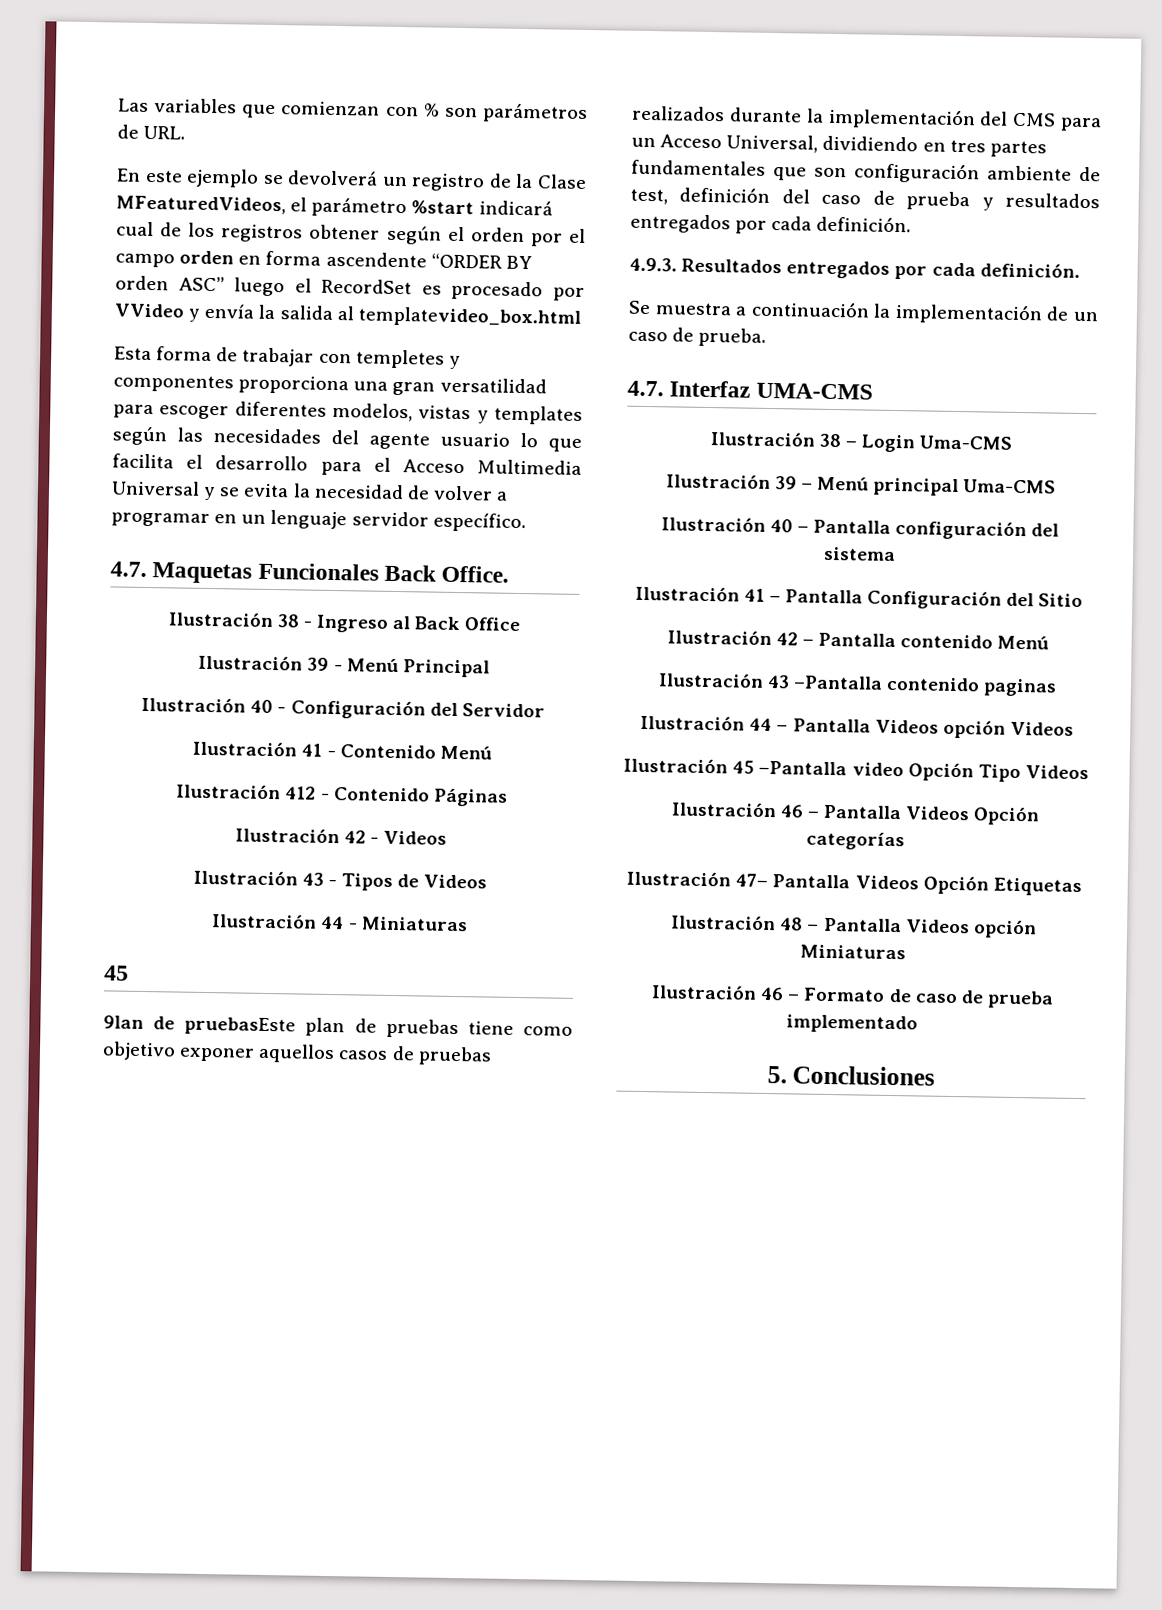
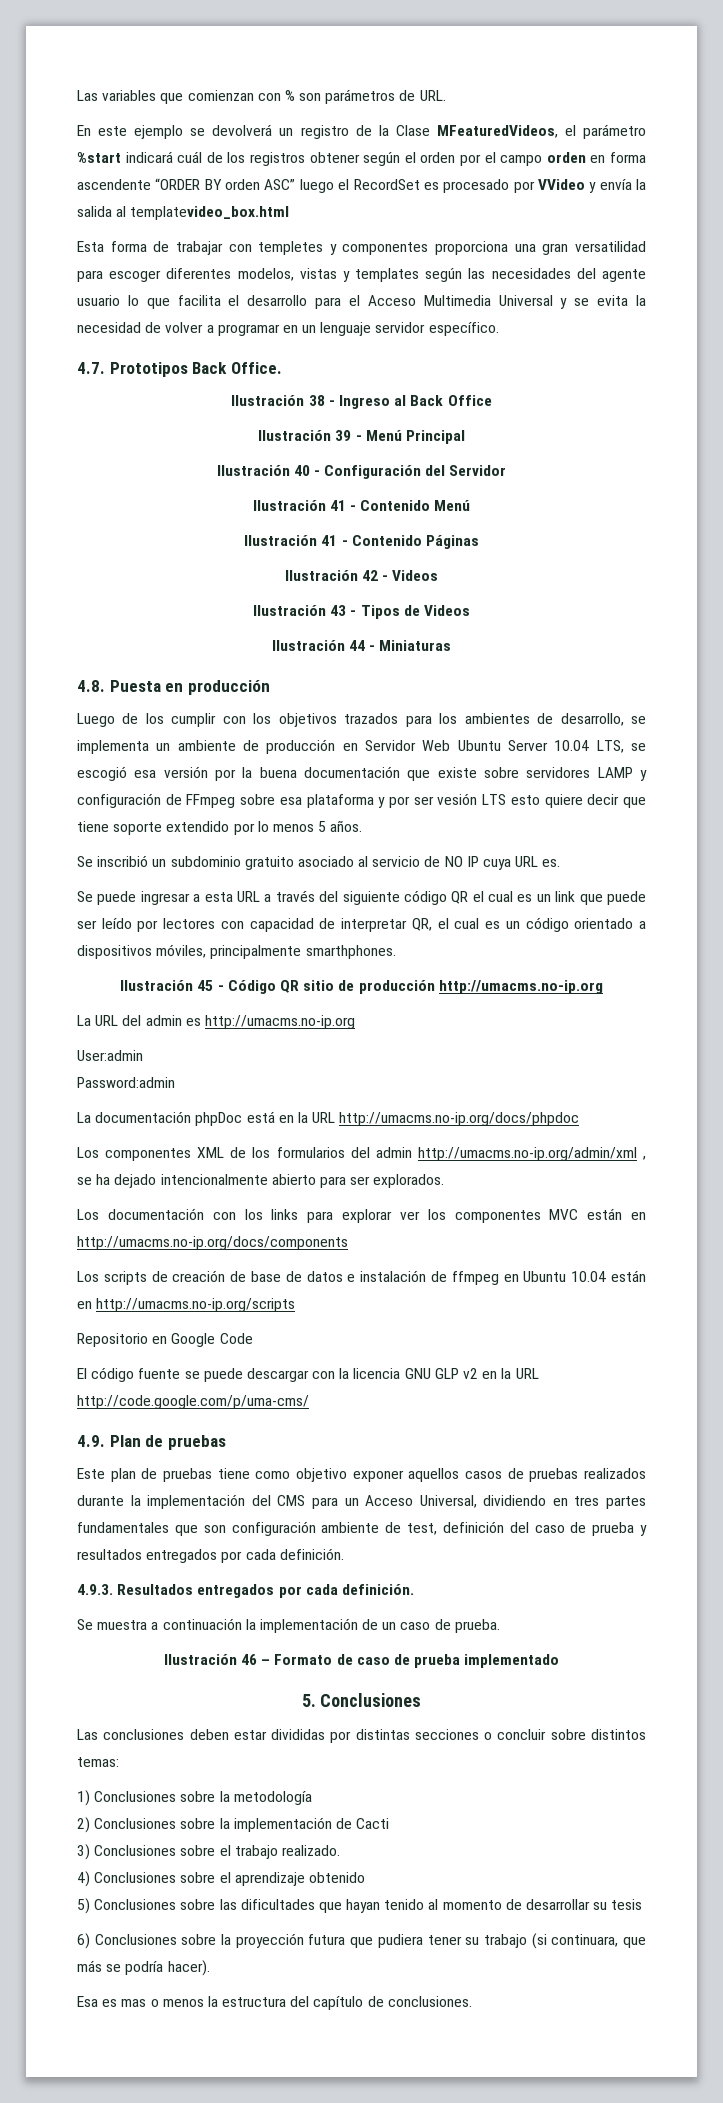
[116,221,154,237] cual -> [177,151,203,163] cuál
[152,562,379,584] Maquetas Funcionales -> [109,362,188,377] Prototipos
[285,786,317,800] 412 -> [321,535,338,546] 41
[104,965,129,981] [103,1015,297,1036] 45 // 9lan de pruebasEste -> [77,680,270,695] [77,713,646,727] [77,739,646,754] [77,766,647,781] [77,793,646,808] [77,820,363,835] [77,855,561,870] [77,890,647,905] [77,917,647,932] [77,944,396,959] [120,980,603,994] [77,1015,355,1029] [77,1050,143,1061] [77,1077,175,1088] [77,1111,580,1126] [77,1147,646,1161] [77,1174,445,1188] [77,1208,646,1223] [77,1236,348,1250] [77,1270,646,1285] [77,1298,296,1312] [77,1333,253,1347] [77,1367,539,1382] [77,1395,309,1409] [77,1435,226,1450] [77,1468,105,1479] 4.8. Puesta en producción // Luego de los cumplir con los objetivos trazados para los ambientes de desarrollo, se implementa un ambiente de producción en Servidor Web Ubuntu Server 10.04 LTS, se escogió esa versión por la buena documentación que existe sobre servidores LAMP y configuración de FFmpeg sobre esa plataforma y por ser vesión LTS esto quiere decir que tiene soporte extendido por lo menos 5 años. // Se inscribió un subdominio gratuito asociado al servicio de NO IP cuya URL es. // Se puede ingresar a esta URL a través del siguiente código QR el cual es un link que puede ser leído por lectores con capacidad de interpretar QR, el cual es un código orientado a dispositivos móviles, principalmente smarthphones. // Ilustración 45 - Código QR sitio de producción http://umacms.no-ip.org // La URL del admin es http://umacms.no-ip.org // User:admin // Password:admin // La documentación phpDoc está en la URL http://umacms.no-ip.org/docs/phpdoc // Los componentes XML de los formularios del admin http://umacms.no-ip.org/admin/xml , se ha dejado intencionalmente abierto para ser explorados. // Los documentación con los links para explorar ver los componentes MVC están en http://umacms.no-ip.org/docs/components // Los scripts de creación de base de datos e instalación de ffmpeg en Ubuntu 10.04 están en http://umacms.no-ip.org/scripts // Repositorio en Google Code // El código fuente se puede descargar con la licencia GNU GLP v2 en la URL http://code.google.com/p/uma-cms/ // 4.9. Plan de pruebas // Este
[627,380,873,400] [709,431,1013,453] [665,473,1057,497] [660,516,1060,541] [823,546,896,562] [634,585,1084,610] [666,629,1050,650] [657,672,1058,697] [640,714,1074,739] [623,757,1089,783] [670,801,1041,826] [805,831,905,851] [626,870,1082,897] [671,914,1037,939] [800,944,906,960] // 4.7. Interfaz UMA-CMS // Ilustración 38 – Login Uma-CMS // Ilustración 39 – Menú principal Uma-CMS // Ilustración 40 – Pantalla configuración del sistema // Ilustración 41 – Pantalla Configuración del Sitio // Ilustración 42 – Pantalla contenido Menú // Ilustración 43 –Pantalla contenido paginas // Ilustración 44 – Pantalla Videos opción Videos // Ilustración 45 –Pantalla video Opción Tipo Videos // Ilustración 46 – Pantalla Videos Opción categorías // Ilustración 47– Pantalla Videos Opción Etiquetas // Ilustración 48 – Pantalla Videos opción Miniaturas -> (500, 1626) none
(936, 1075) none -> [77,1729,646,1743] [77,1757,119,1767] [77,1790,312,1806] [77,1817,390,1833] [77,1844,340,1860] [77,1871,365,1887] [77,1898,643,1914] [77,1933,646,1949] [77,1960,210,1976] [77,1996,472,2010] // Las conclusiones deben estar divididas por distintas secciones o concluir sobre distintos temas: // 1) Conclusiones sobre la metodología // 2) Conclusiones sobre la implementación de Cacti // 3) Conclusiones sobre el trabajo realizado. // 4) Conclusiones sobre el aprendizaje obtenido // 5) Conclusiones sobre las dificultades que hayan tenido al momento de desarrollar su tesis // 6) Conclusiones sobre la proyección futura que pudiera tener su trabajo (si continuara, que más se podría hacer). // Esa es mas o menos la estructura del capítulo de conclusiones.

